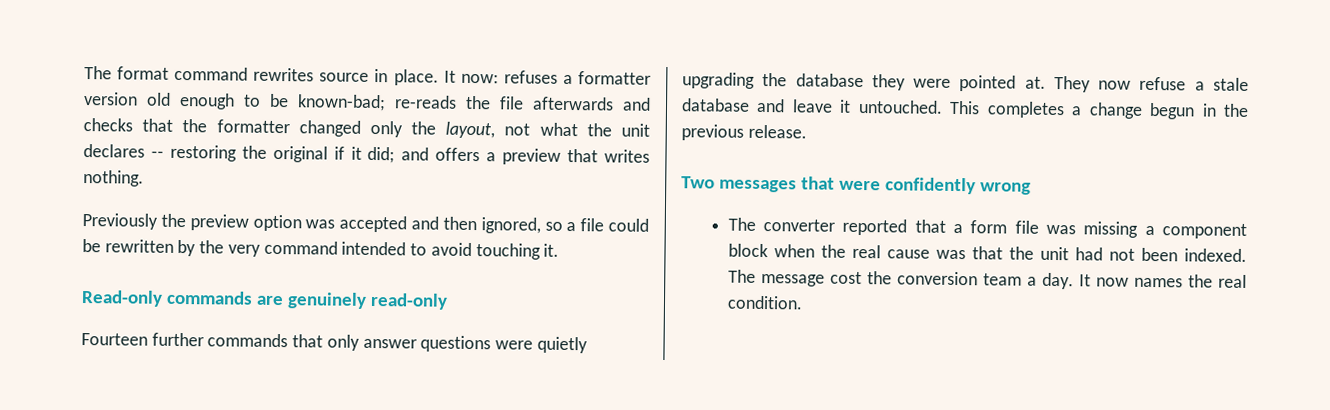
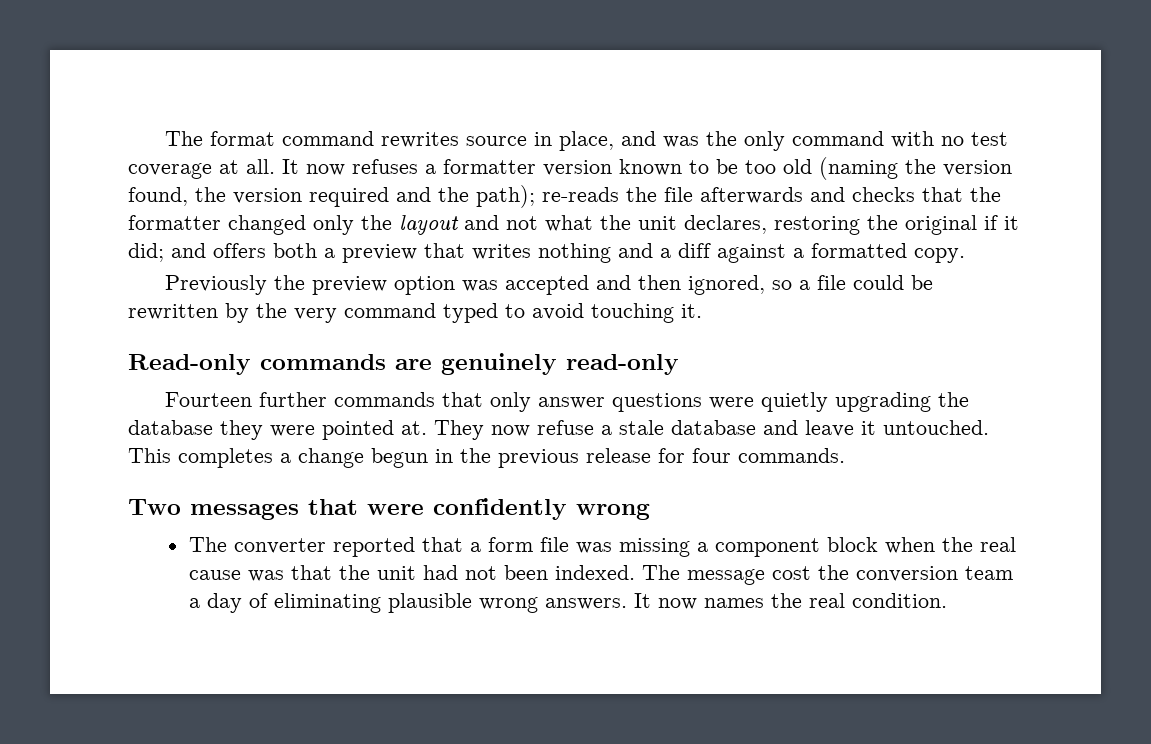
[393,69,651,86] [83,92,386,112] place. It now: refuses a formatter version old enough to be known-bad; -> [559,131,1009,151] [128,157,1012,180] [128,185,535,208] place, and was the only command with no test coverage at all. It now refuses a formatter version known to be too old (naming the version found, the version required and the path);
[445,121,496,139] layout, -> [399,215,499,235] layout and
[83,144,164,158] declares -- -> [684,215,767,234] declares,
(481, 154) none -> [273,243,317,258] both
[83,170,144,187] nothing. -> [538,243,965,263] nothing and a diff against a formatted copy.
[341,241,407,256] intended -> [443,303,498,323] typed
[747,124,807,139] release. -> [586,448,845,463] release for four commands.
[1041,272,1074,290] day. -> [206,593,627,613] day of eliminating plausible wrong answers.

